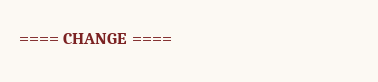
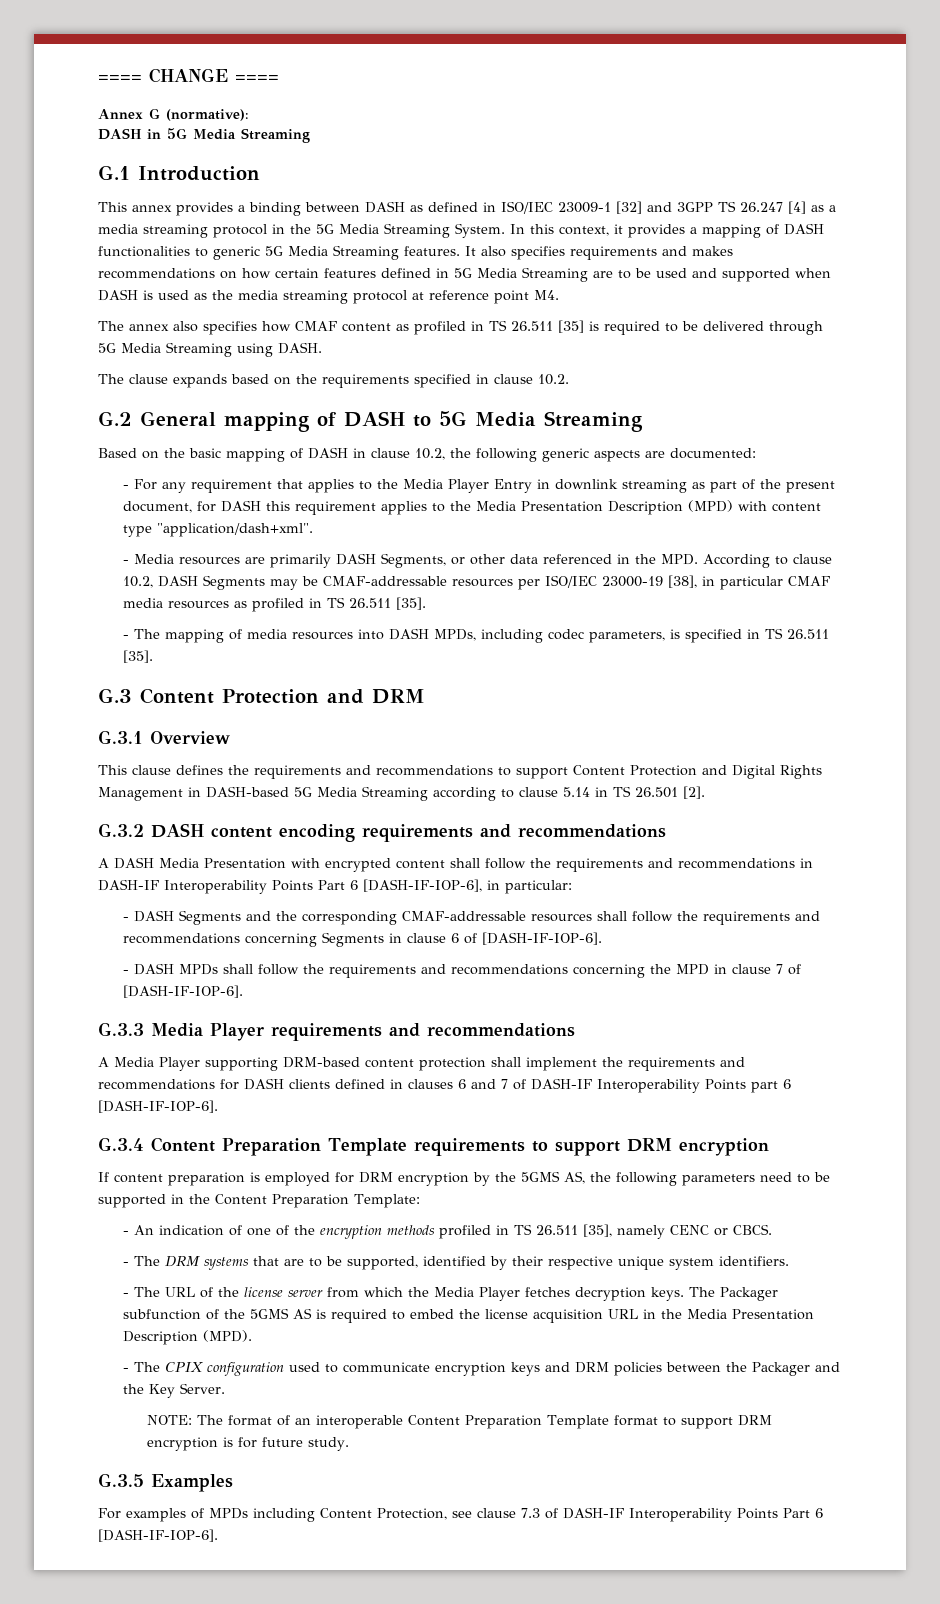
(172, 40) none -> [98,108,249,121] [98,128,310,143] [98,165,260,181] [98,201,836,216] [98,223,824,238] [98,245,733,260] [98,267,831,282] [98,289,559,304] [98,320,823,335] [98,342,322,357] [98,374,569,388] [98,411,643,432] [98,447,756,462] [122,479,835,493] [122,500,821,515] [122,523,313,537] [122,553,832,568] [122,575,830,590] [122,597,426,612] [122,628,829,643] [122,650,153,663] [98,688,425,704] [98,730,230,744] [98,765,822,779] [98,786,705,801] [98,823,666,842] [98,857,813,872] [98,879,572,894] [122,910,820,925] [122,932,602,947] [122,963,801,978] [122,985,243,998] [98,1022,575,1041] [98,1057,745,1071] [98,1078,791,1093] [98,1100,218,1113] [98,1137,769,1156] [98,1171,830,1186] [98,1194,420,1208] [122,1224,772,1239] [122,1256,789,1270] [122,1287,778,1301] [122,1308,814,1323] [122,1330,252,1345] [122,1362,840,1376] [122,1383,225,1398] [147,1415,773,1429] [147,1437,350,1451] [98,1473,233,1492] [98,1507,823,1522] [98,1529,218,1542] // Annex G (normative): // DASH in 5G Media Streaming // G.1 Introduction // This annex provides a binding between DASH as defined in ISO/IEC 23009-1 [32] and 3GPP TS 26.247 [4] as a media streaming protocol in the 5G Media Streaming System. In this context, it provides a mapping of DASH functionalities to generic 5G Media Streaming features. It also specifies requirements and makes recommendations on how certain features defined in 5G Media Streaming are to be used and supported when DASH is used as the media streaming protocol at reference point M4. // The annex also specifies how CMAF content as profiled in TS 26.511 [35] is required to be delivered through 5G Media Streaming using DASH. // The clause expands based on the requirements specified in clause 10.2. // G.2 General mapping of DASH to 5G Media Streaming // Based on the basic mapping of DASH in clause 10.2, the following generic aspects are documented: // - For any requirement that applies to the Media Player Entry in downlink streaming as part of the present document, for DASH this requirement applies to the Media Presentation Description (MPD) with content type "application/dash+xml". // - Media resources are primarily DASH Segments, or other data referenced in the MPD. According to clause 10.2, DASH Segments may be CMAF-addressable resources per ISO/IEC 23000-19 [38], in particular CMAF media resources as profiled in TS 26.511 [35]. // - The mapping of media resources into DASH MPDs, including codec parameters, is specified in TS 26.511 [35]. // G.3 Content Protection and DRM // G.3.1 Overview // This clause defines the requirements and recommendations to support Content Protection and Digital Rights Management in DASH-based 5G Media Streaming according to clause 5.14 in TS 26.501 [2]. // G.3.2 DASH content encoding requirements and recommendations // A DASH Media Presentation with encrypted content shall follow the requirements and recommendations in DASH-IF Interoperability Points Part 6 [DASH-IF-IOP-6], in particular: // - DASH Segments and the corresponding CMAF-addressable resources shall follow the requirements and recommendations concerning Segments in clause 6 of [DASH-IF-IOP-6]. // - DASH MPDs shall follow the requirements and recommendations concerning the MPD in clause 7 of [DASH-IF-IOP-6]. // G.3.3 Media Player requirements and recommendations // A Media Player supporting DRM-based content protection shall implement the requirements and recommendations for DASH clients defined in clauses 6 and 7 of DASH-IF Interoperability Points part 6 [DASH-IF-IOP-6]. // G.3.4 Content Preparation Template requirements to support DRM encryption // If content preparation is employed for DRM encryption by the 5GMS AS, the following parameters need to be supported in the Content Preparation Template: // - An indication of one of the encryption methods profiled in TS 26.511 [35], namely CENC or CBCS. // - The DRM systems that are to be supported, identified by their respective unique system identifiers. // - The URL of the license server from which the Media Player fetches decryption keys. The Packager subfunction of the 5GMS AS is required to embed the license acquisition URL in the Media Presentation Description (MPD). // - The CPIX configuration used to communicate encryption keys and DRM policies between the Packager and the Key Server. // NOTE: The format of an interoperable Content Preparation Template format to support DRM encryption is for future study. // G.3.5 Examples // For examples of MPDs including Content Protection, see clause 7.3 of DASH-IF Interoperability Points Part 6 [DASH-IF-IOP-6].

